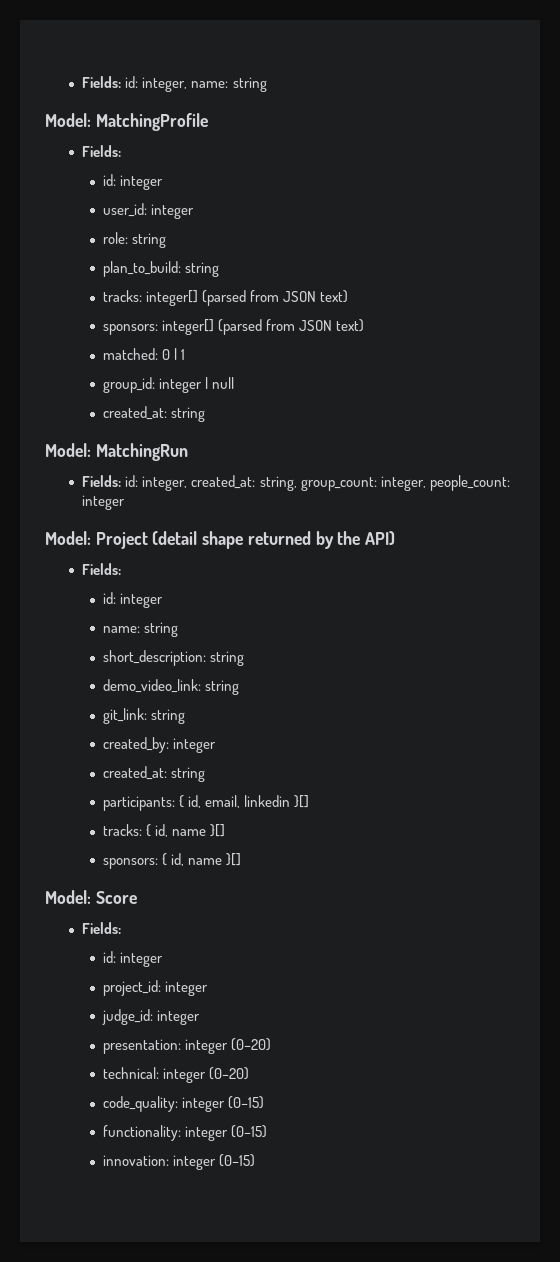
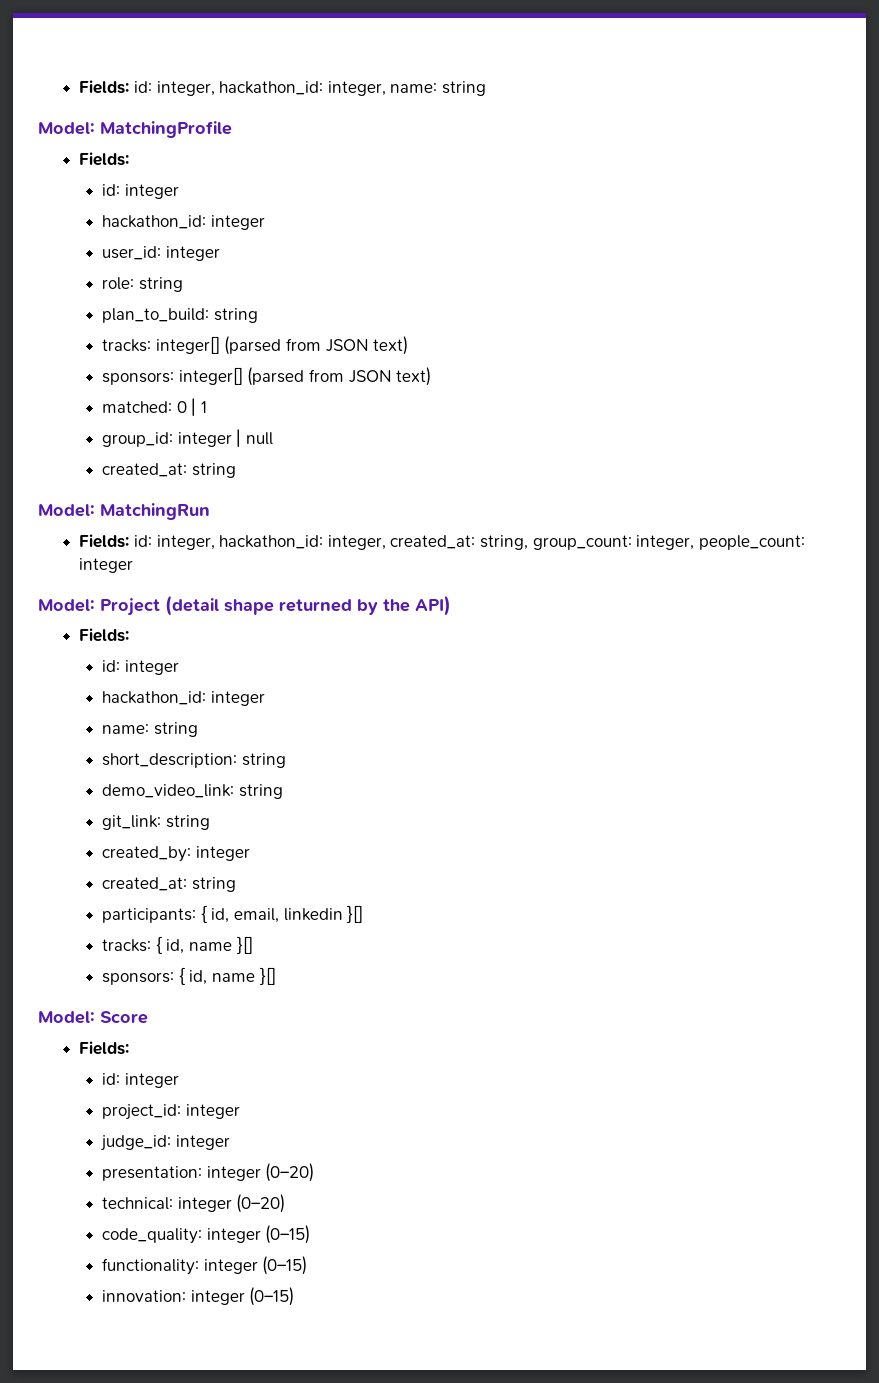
[82,76,188,92] Fields: id: integer, -> [79,80,386,96] Fields: id: integer, hackathon_id: integer,
(164, 182) none -> [102,215,265,230] // hackathon_id: integer
(188, 483) none -> [219,535,386,550] hackathon_id: integer,
(164, 600) none -> [102,691,265,706] // hackathon_id: integer

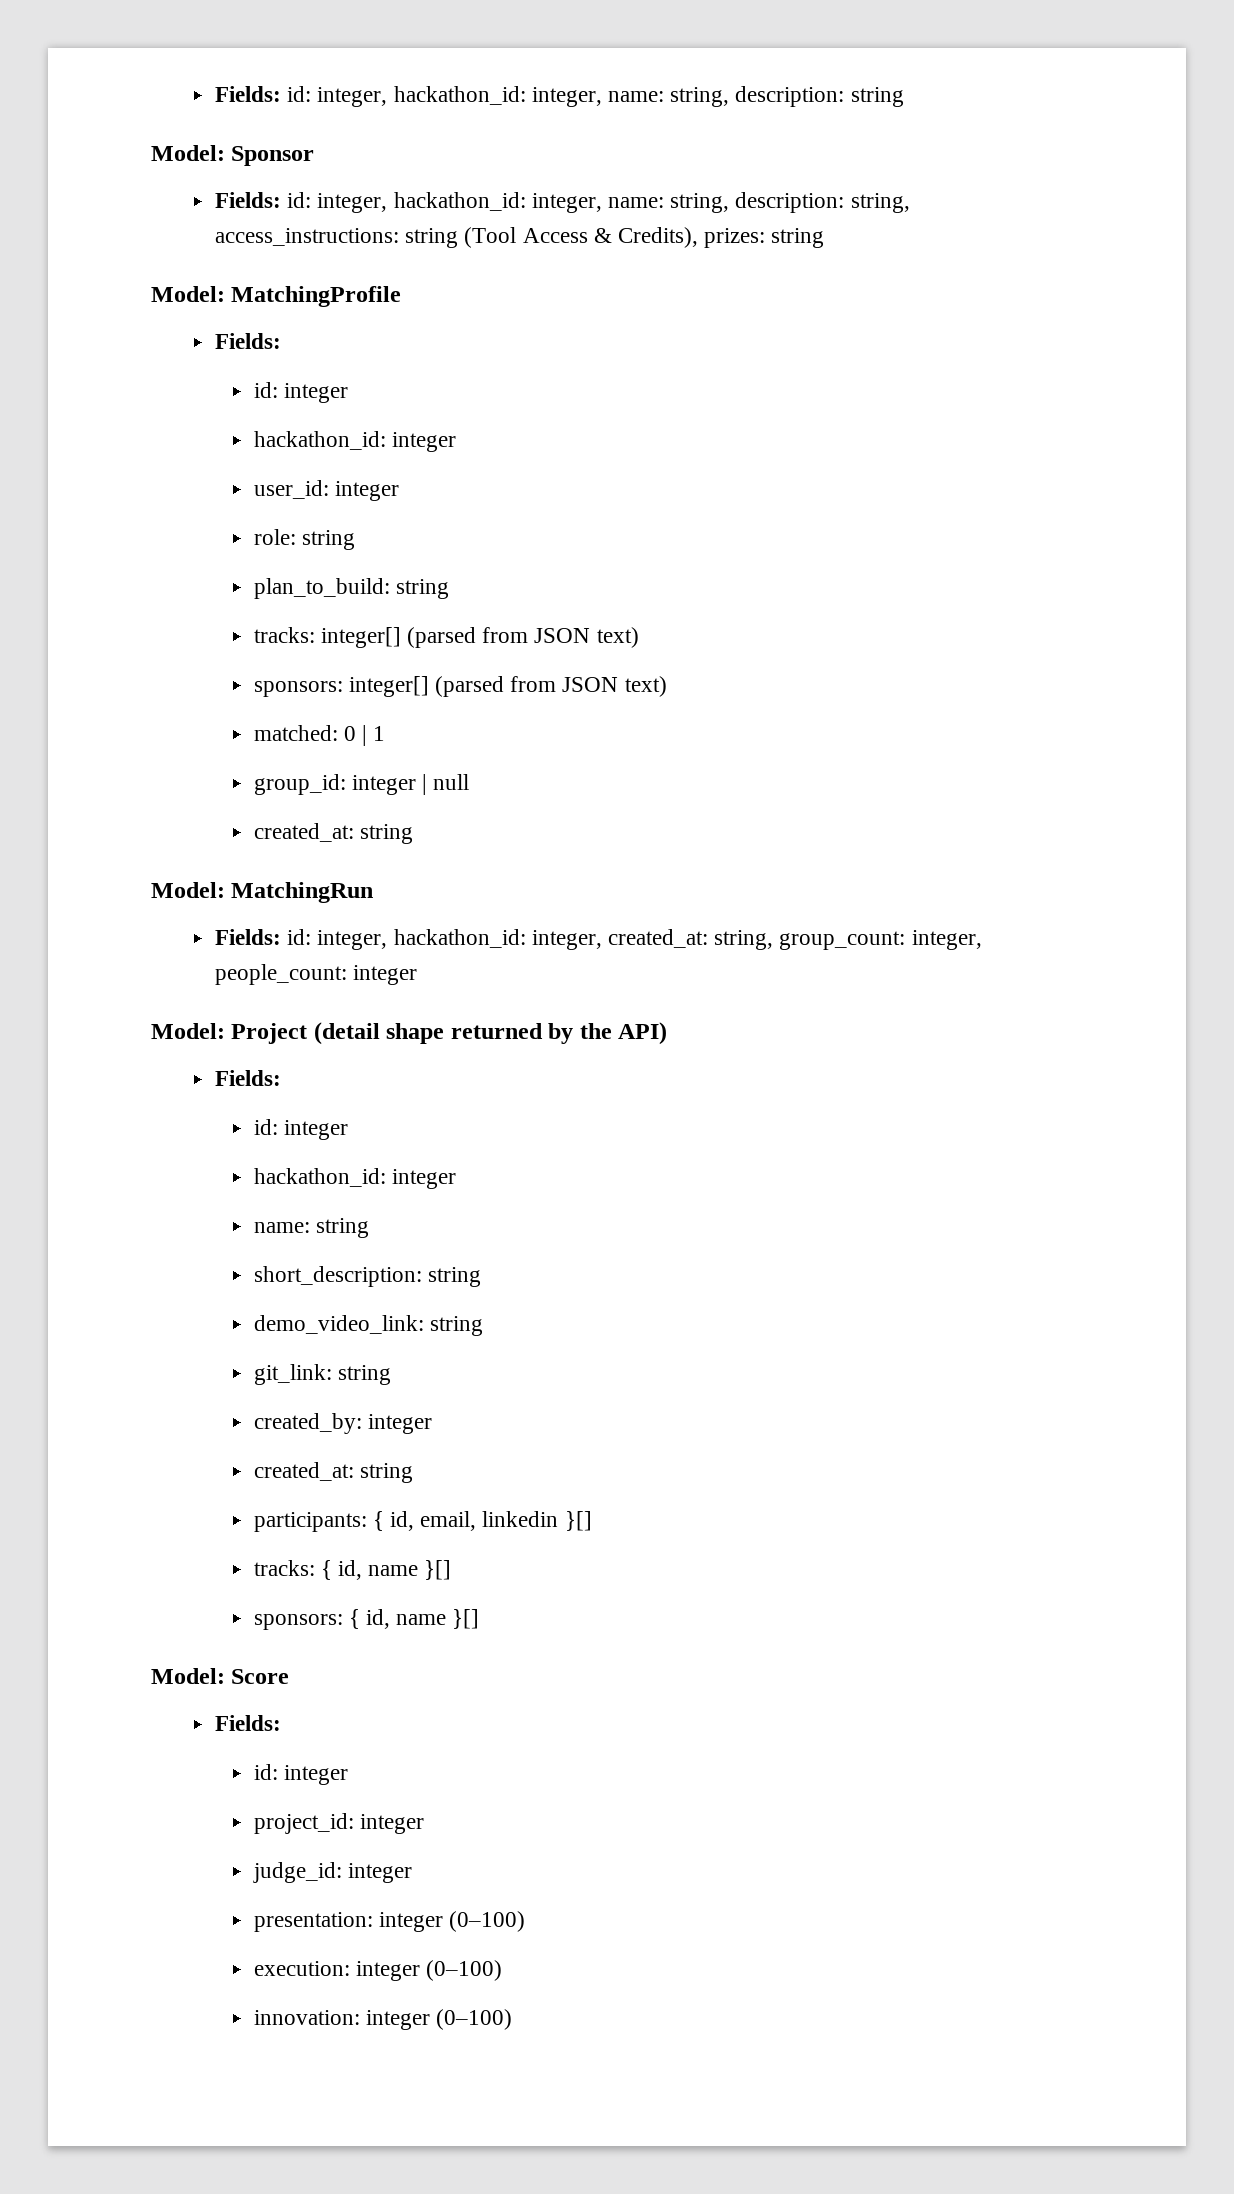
[79,80,438,96] Fields: id: integer, hackathon_id: integer, name: -> [214,86,904,107] [151,145,315,166] [214,192,910,213] [214,227,766,248] Fields: id: integer, hackathon_id: integer, name: string, description: string // Model: Sponsor // Fields: id: integer, hackathon_id: integer, name: string, description: string, access_instructions: string (Tool Access & Credits), prizes:
[265,1163,315,1182] [102,1194,286,1213] [102,1225,311,1244] [102,1256,308,1275] (0–20) // technical: integer (0–20) // code_quality: integer (0–15) // functionality: integer (0–15) -> [449,1911,526,1932] [253,1960,503,1981] (0–100) // execution: integer (0–100)
[249,1287,295,1306] (0–15) -> [436,2009,513,2030] (0–100)

